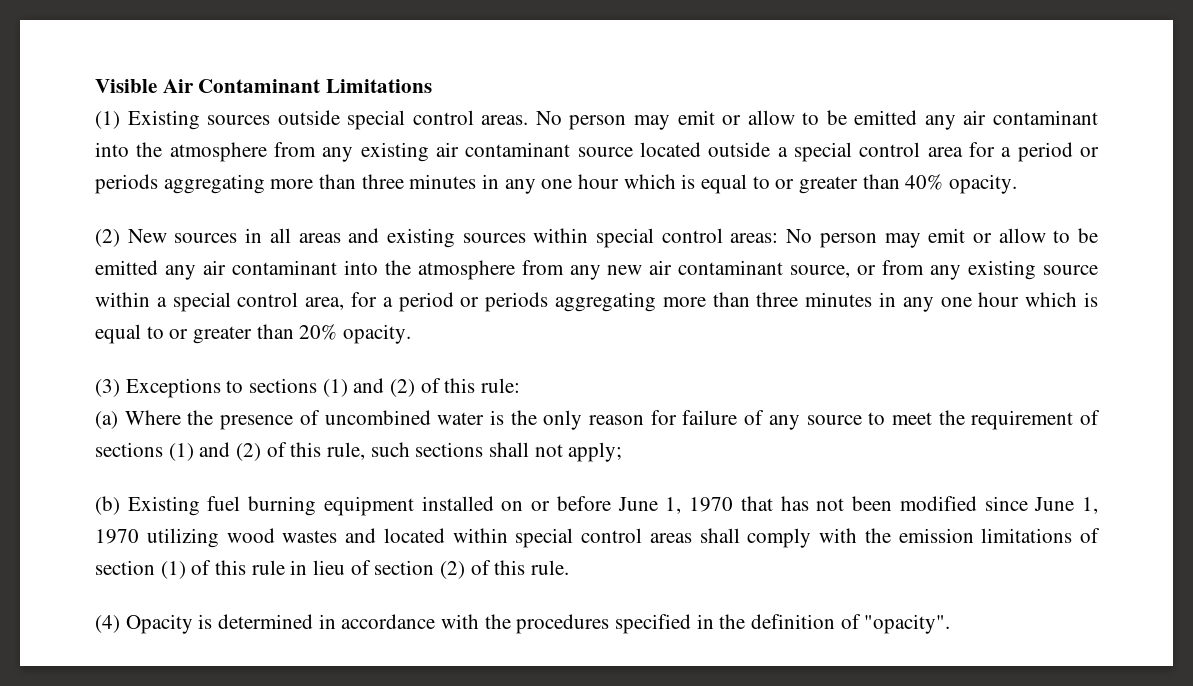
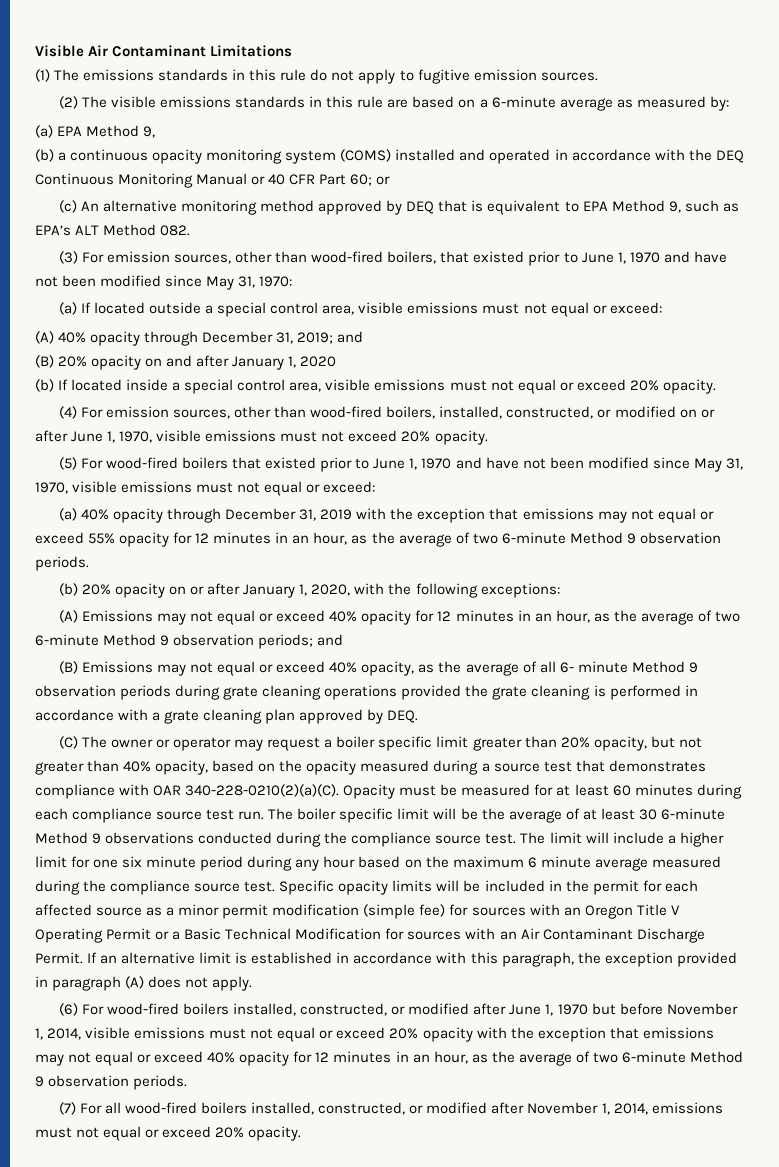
[127,110,1098,130] [95,142,633,162] Existing sources outside special control areas. No person may emit or allow to be emitted any air contaminant into the atmosphere from any existing air contaminant source -> [54,69,598,84] [58,96,729,111] [35,125,156,138] [35,149,744,164] [35,173,391,188] [58,200,739,215] [35,224,191,236] [58,251,727,266] [35,275,293,290] [58,302,92,315] The emissions standards in this rule do not apply to fugitive emission sources. // (2) The visible emissions standards in this rule are based on a 6-minute average as measured by: // (a) EPA Method 9, // (b) a continuous opacity monitoring system (COMS) installed and operated in accordance with the DEQ Continuous Monitoring Manual or 40 CFR Part 60; or // (c) An alternative monitoring method approved by DEQ that is equivalent to EPA Method 9, such as EPA’s ALT Method 082. // (3) For emission sources, other than wood-fired boilers, that existed prior to June 1, 1970 and have not been modified since May 31, 1970: // (a) If
[927,142,1100,162] [95,174,1018,194] [95,228,1099,248] [95,260,1099,280] [95,292,1098,312] [95,324,412,344] [95,378,521,398] [95,410,1101,430] [95,442,623,462] [95,496,1098,516] [95,528,1100,548] [95,560,570,579] [95,614,951,634] area for a period or periods aggregating more than three minutes in any one hour which is equal to or greater than 40% opacity. // (2) New sources in all areas and existing sources within special control areas: No person may emit or allow to be emitted any air contaminant into the atmosphere from any new air contaminant source, or from any existing source within a special control area, for a period or periods aggregating more than three minutes in any one hour which is equal to or greater than 20% opacity. // (3) Exceptions to sections (1) and (2) of this rule: // (a) Where the presence of uncombined water is the only reason for failure of any source to meet the requirement of sections (1) and (2) of this rule, such sections shall not apply; // (b) Existing fuel burning equipment installed on or before June 1, 1970 that has not been modified since June 1, 1970 utilizing wood wastes and located within special control areas shall comply with the emission limitations of section (1) of this rule in lieu of section (2) of this rule. // (4) Opacity is determined in accordance with the procedures specified in the definition of "opacity". -> [322,302,662,317] [35,331,364,346] [35,355,337,370] [35,379,716,394] [58,406,715,419] [35,430,488,445] [58,457,743,472] [35,481,376,496] [58,508,714,523] [35,532,721,547] [35,556,89,571] [58,583,560,598] [58,610,740,625] [35,634,344,649] [58,661,698,676] [35,685,698,700] [35,709,419,724] [58,736,702,751] [35,760,706,775] [35,784,742,799] [35,808,725,823] [35,832,724,847] [35,856,721,871] [35,880,698,895] [35,904,680,919] [35,928,705,943] [35,952,737,967] [35,976,253,991] [58,1003,738,1016] [35,1027,714,1042] [35,1051,743,1066] [35,1075,188,1090] [58,1102,723,1115] [35,1126,302,1141] area, visible emissions must not equal or exceed: // (A) 40% opacity through December 31, 2019; and // (B) 20% opacity on and after January 1, 2020 // (b) If located inside a special control area, visible emissions must not equal or exceed 20% opacity. // (4) For emission sources, other than wood-fired boilers, installed, constructed, or modified on or after June 1, 1970, visible emissions must not exceed 20% opacity. // (5) For wood-fired boilers that existed prior to June 1, 1970 and have not been modified since May 31, 1970, visible emissions must not equal or exceed: // (a) 40% opacity through December 31, 2019 with the exception that emissions may not equal or exceed 55% opacity for 12 minutes in an hour, as the average of two 6-minute Method 9 observation periods. // (b) 20% opacity on or after January 1, 2020, with the following exceptions: // (A) Emissions may not equal or exceed 40% opacity for 12 minutes in an hour, as the average of two 6-minute Method 9 observation periods; and // (B) Emissions may not equal or exceed 40% opacity, as the average of all 6- minute Method 9 observation periods during grate cleaning operations provided the grate cleaning is performed in accordance with a grate cleaning plan approved by DEQ. // (C) The owner or operator may request a boiler specific limit greater than 20% opacity, but not greater than 40% opacity, based on the opacity measured during a source test that demonstrates compliance with OAR 340-228-0210(2)(a)(C). Opacity must be measured for at least 60 minutes during each compliance source test run. The boiler specific limit will be the average of at least 30 6-minute Method 9 observations conducted during the compliance source test. The limit will include a higher limit for one six minute period during any hour based on the maximum 6 minute average measured during the compliance source test. Specific opacity limits will be included in the permit for each affected source as a minor permit modification (simple fee) for sources with an Oregon Title V Operating Permit or a Basic Technical Modification for sources with an Air Contaminant Discharge Permit. If an alternative limit is established in accordance with this paragraph, the exception provided in paragraph (A) does not apply. // (6) For wood-fired boilers installed, constructed, or modified after June 1, 1970 but before November 1, 2014, visible emissions must not equal or exceed 20% opacity with the exception that emissions may not equal or exceed 40% opacity for 12 minutes in an hour, as the average of two 6-minute Method 9 observation periods. // (7) For all wood-fired boilers installed, constructed, or modified after November 1, 2014, emissions must not equal or exceed 20% opacity.

